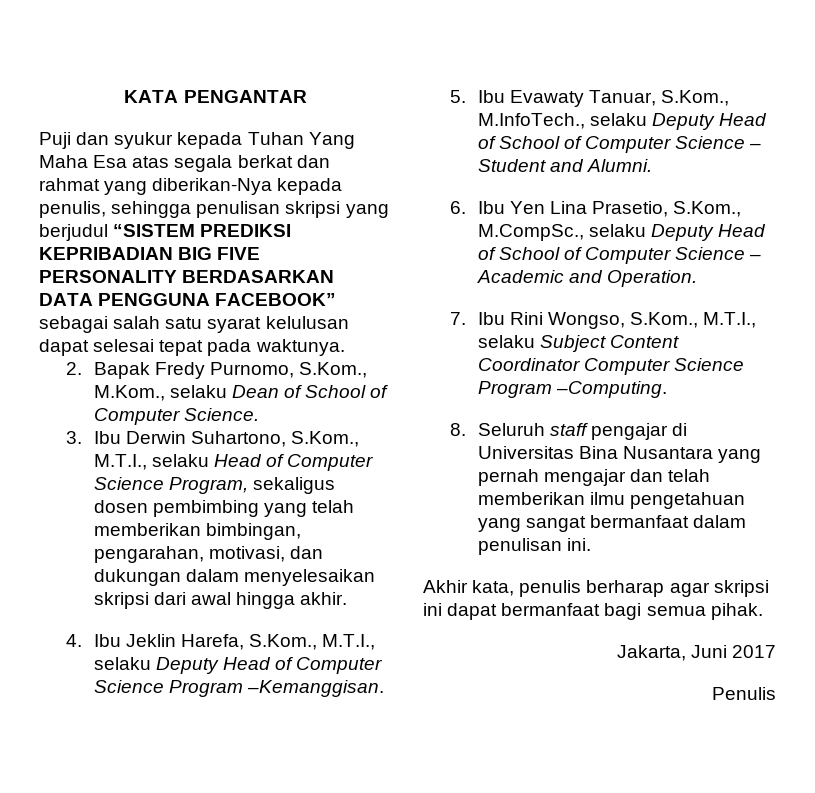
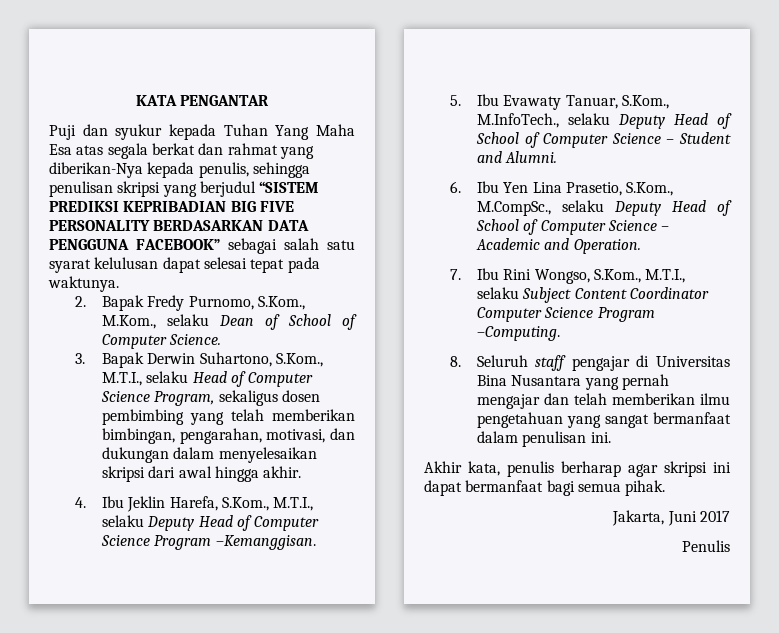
[93,431,121,444] Ibu -> [101,352,144,368] Bapak

